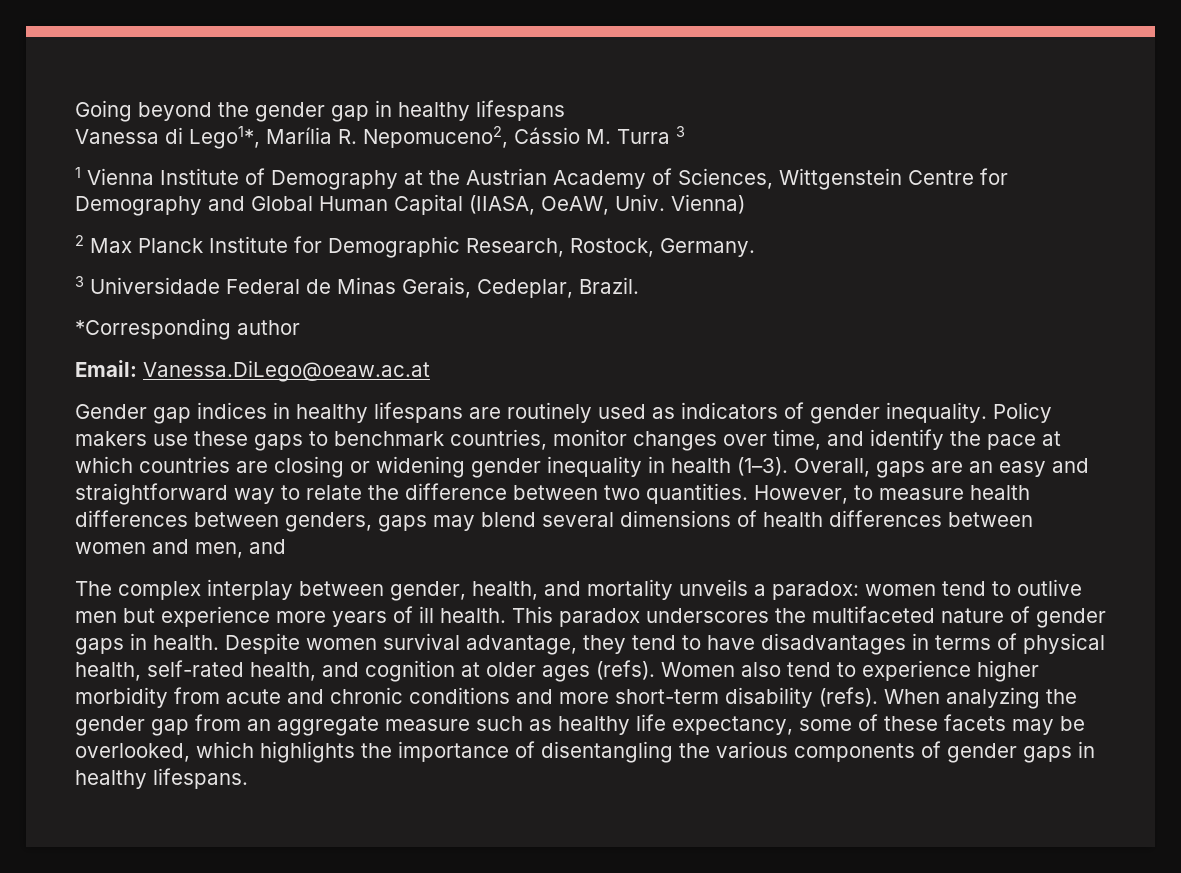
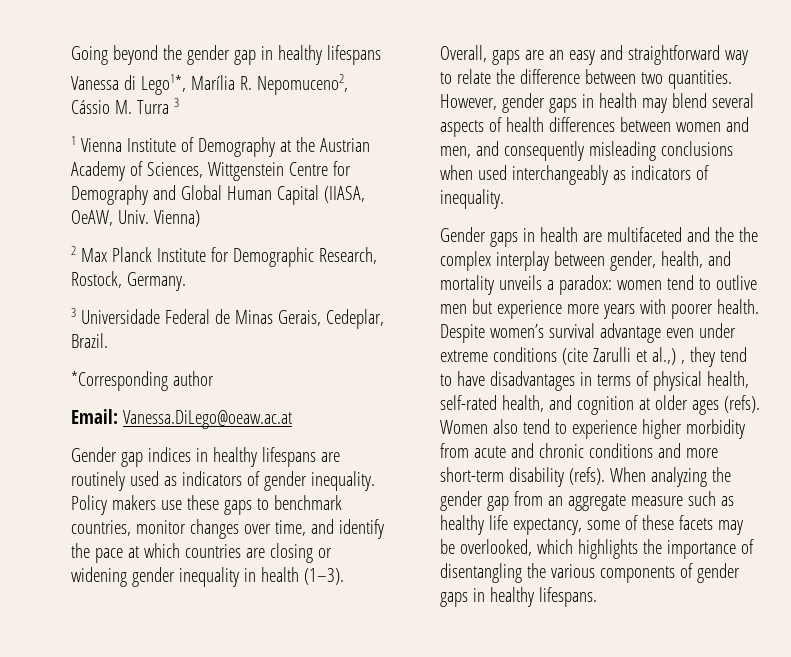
[854,485,1030,500] [75,510,427,532] to measure health differences between genders, gaps -> [501,93,637,113] gender gaps in health
[620,510,731,527] dimensions -> [440,120,484,137] aspects
[75,581,112,596] // The -> [503,141,733,161] [440,165,709,185] [440,189,504,209] [440,227,758,247] consequently misleading conclusions when used interchangeably as indicators of inequality. // Gender gaps in health are multifaceted and the the
[393,606,1106,628] [75,633,577,655] of ill health. This paradox underscores the multifaceted nature of gender gaps in health. Despite women survival advantage, -> [639,299,759,319] [440,323,736,343] [440,347,685,365] with poorer health. Despite women’s survival advantage even under extreme conditions (cite Zarulli et al.,) ,

